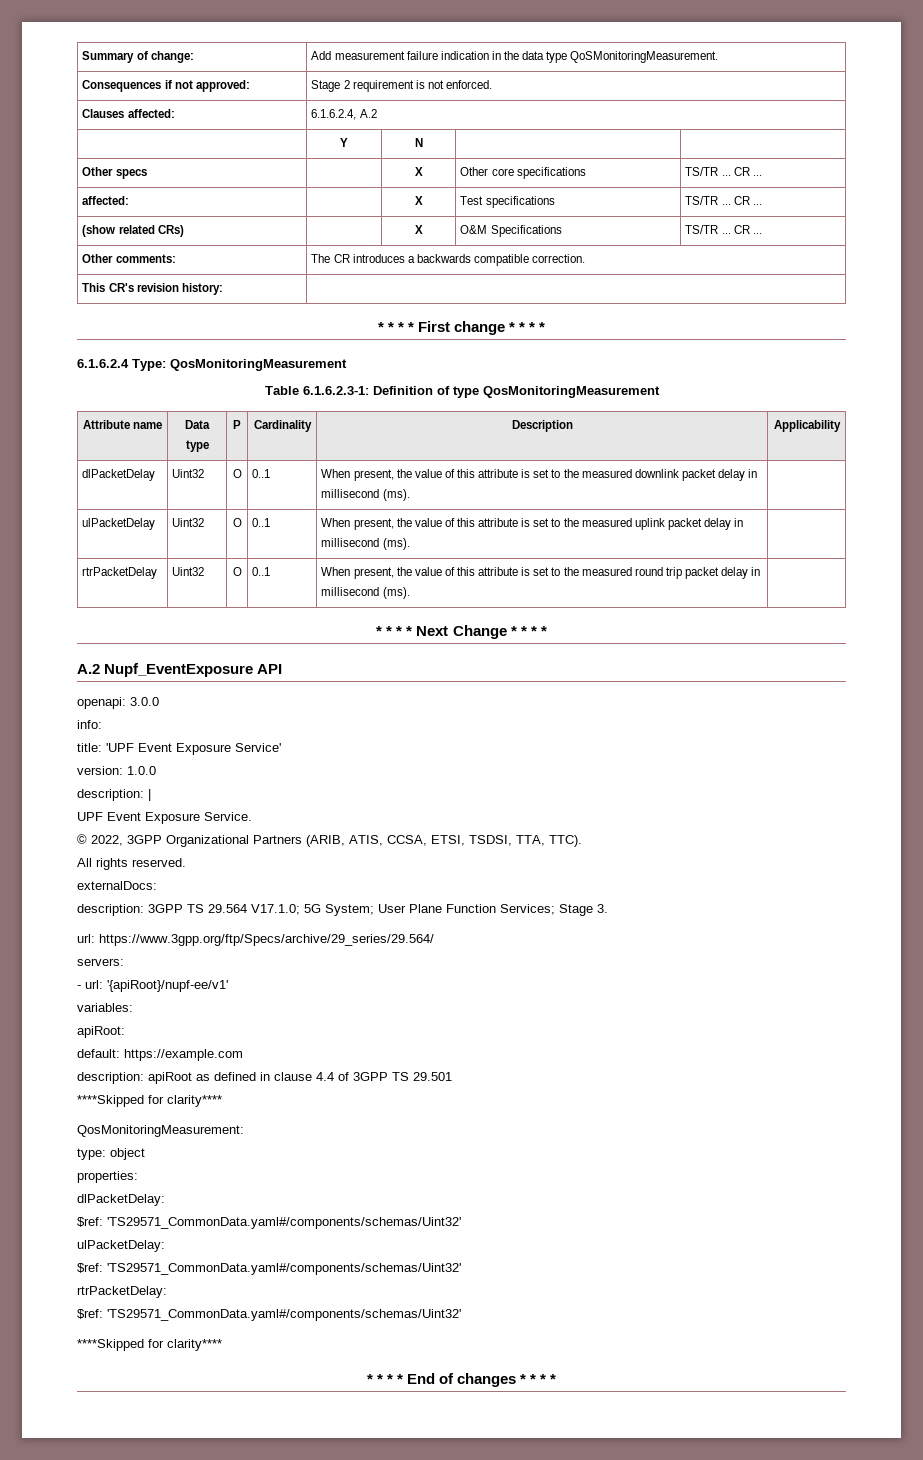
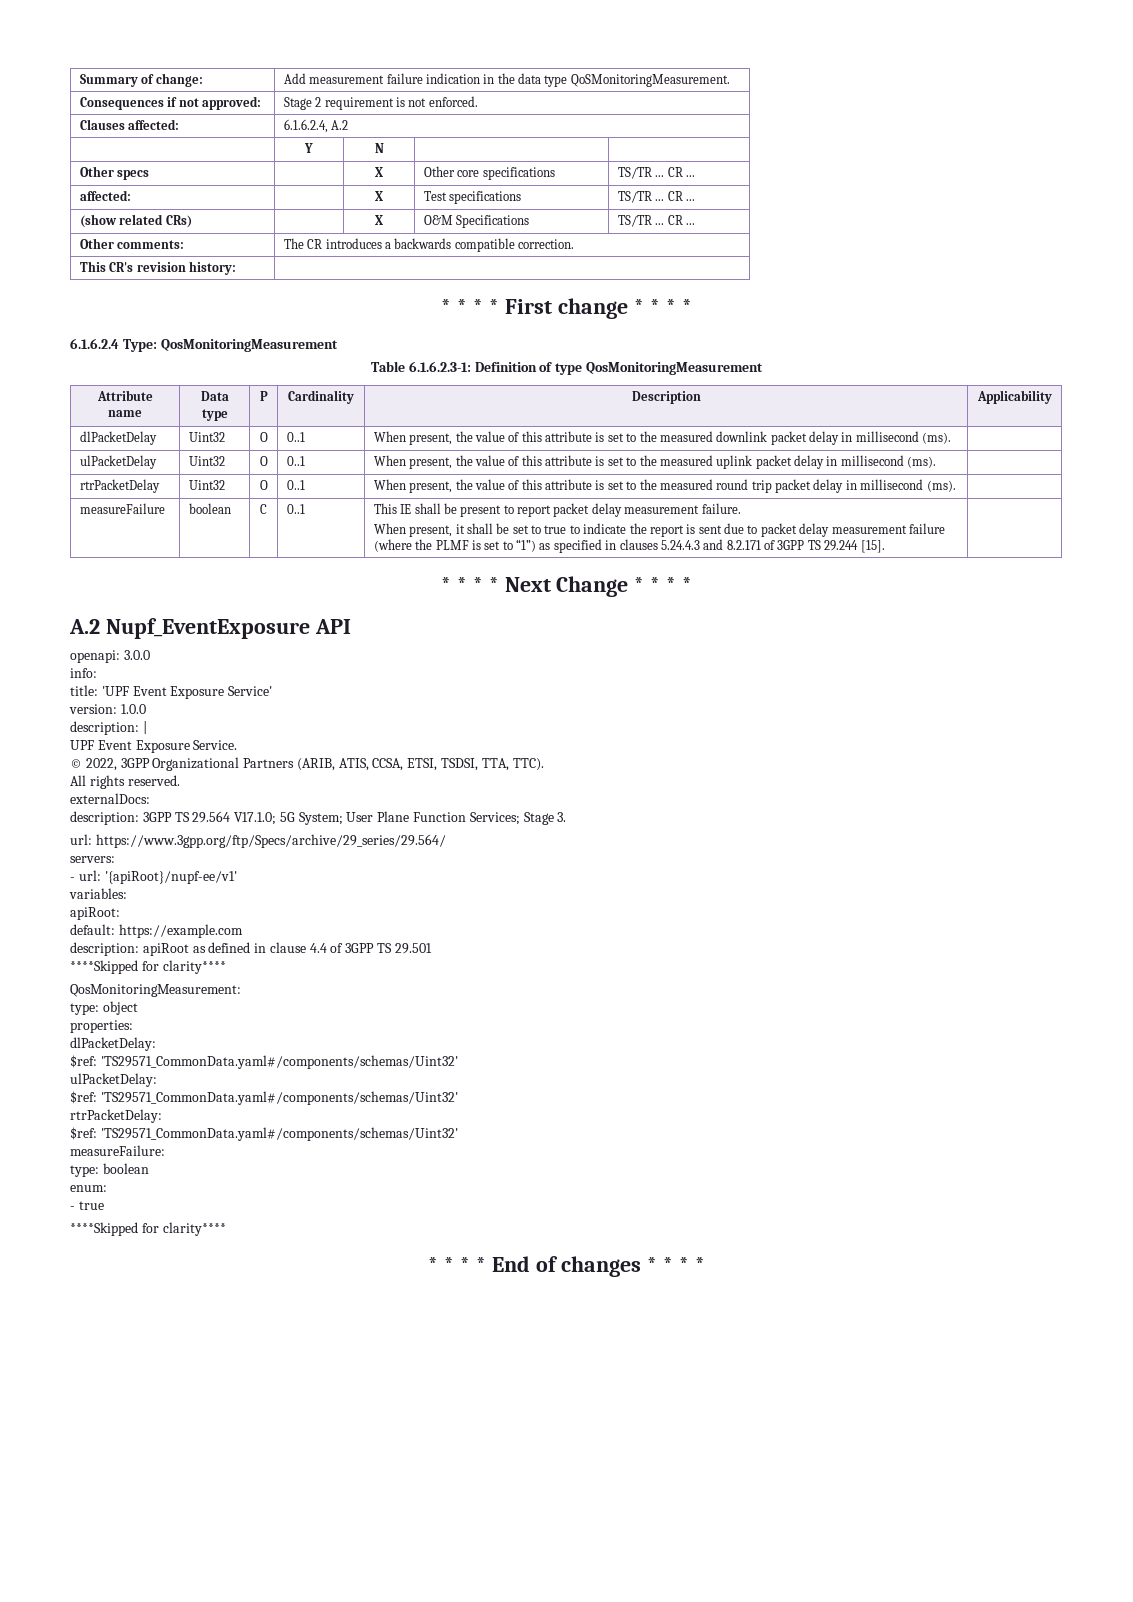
(410, 593) none -> [79,503,165,514] [188,503,231,514] [260,504,267,514] [286,504,305,514] [373,503,741,517] [373,523,945,537] [373,539,885,553] // measureFailure | boolean | C | 0..1 | This IE shall be present to report packet delay measurement failure. // When present, it shall be set to true to indicate the report is sent due to packet delay measurement failure (where the PLMF is set to “1”) as specified in clauses 5.24.4.3 and 8.2.171 of 3GPP TS 29.244 [15]. |
(461, 1315) none -> [70,1145,165,1156] [70,1163,149,1177] [70,1185,107,1192] [70,1201,104,1210] // measureFailure: // type: boolean // enum: // - true

